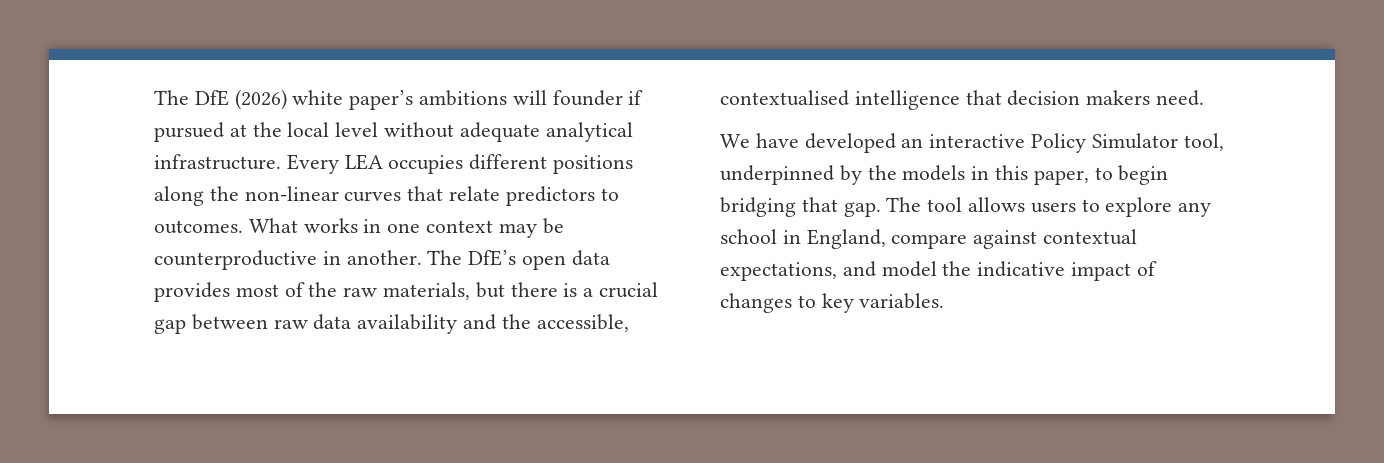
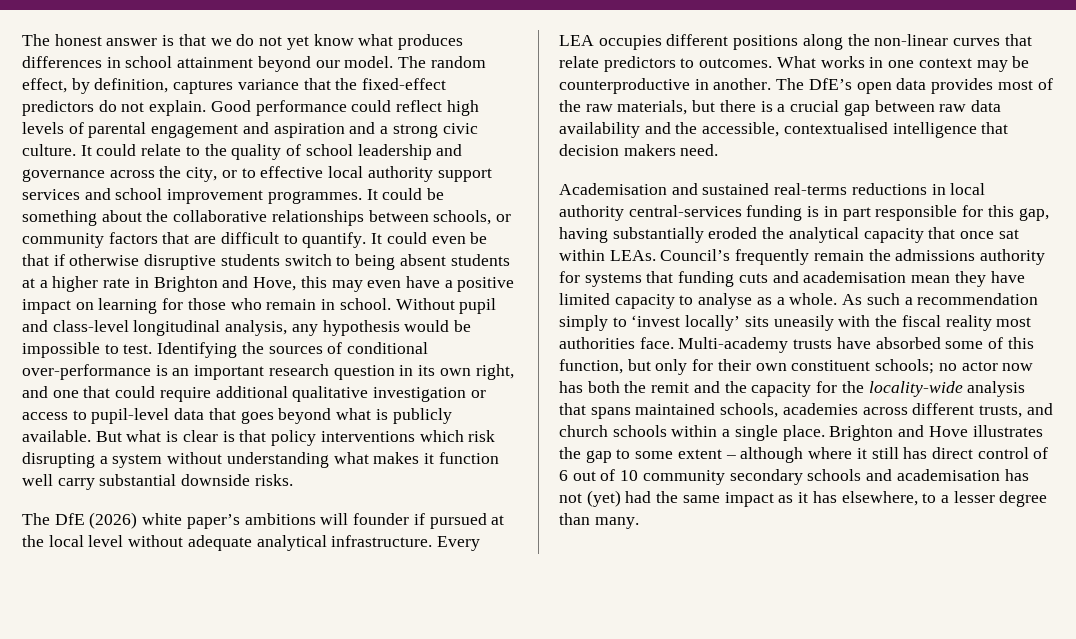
[154,90,189,105] The -> [22,34,463,50] [22,56,486,72] [22,78,447,94] [22,100,479,116] [22,122,478,138] [22,144,463,160] [22,166,492,182] [22,188,445,204] [22,210,512,226] [22,232,488,248] [22,254,510,270] [22,276,515,292] [22,298,497,314] [22,320,472,336] [22,342,429,358] [22,364,514,380] [22,386,486,402] [22,408,452,424] [22,430,496,446] [22,452,499,468] [22,474,293,490] [22,513,50,525] The honest answer is that we do not yet know what produces differences in school attainment beyond our model. The random effect, by definition, captures variance that the fixed-effect predictors do not explain. Good performance could reflect high levels of parental engagement and aspiration and a strong civic culture. It could relate to the quality of school leadership and governance across the city, or to effective local authority support services and school improvement programmes. It could be something about the collaborative relationships between schools, or community factors that are difficult to quantify. It could even be that if otherwise disruptive students switch to being absent students at a higher rate in Brighton and Hove, this may even have a positive impact on learning for those who remain in school. Without pupil and class-level longitudinal analysis, any hypothesis would be impossible to test. Identifying the sources of conditional over-performance is an important research question in its own right, and one that could require additional qualitative investigation or access to pupil-level data that goes beyond what is publicly available. But what is clear is that policy interventions which risk disrupting a system without understanding what makes it function well carry substantial downside risks. // The
[720,133,1224,153] [720,165,1169,185] [720,197,1212,217] [720,229,1138,249] [720,261,1157,281] [720,293,945,313] We have developed an interactive Policy Simulator tool, underpinned by the models in this paper, to begin bridging that gap. The tool allows users to explore any school in England, compare against contextual expectations, and model the indicative impact of changes to key variables. -> [559,183,986,195] [559,205,1049,221] [559,227,1019,243] [559,249,1046,265] [559,271,1025,287] [559,293,1039,309] [559,315,1032,331] [559,337,1034,353] [559,359,1034,375] [559,381,1026,397] [559,403,1053,419] [559,425,1043,441] [559,447,1049,463] [559,469,1029,485] [559,490,1048,507] [559,513,639,529] Academisation and sustained real-terms reductions in local authority central-services funding is in part responsible for this gap, having substantially eroded the analytical capacity that once sat within LEAs. Council’s frequently remain the admissions authority for systems that funding cuts and academisation mean they have limited capacity to analyse as a whole. As such a recommendation simply to ‘invest locally’ sits uneasily with the fiscal reality most authorities face. Multi-academy trusts have absorbed some of this function, but only for their own constituent schools; no actor now has both the remit and the capacity for the locality-wide analysis that spans maintained schools, academies across different trusts, and church schools within a single place. Brighton and Hove illustrates the gap to some extent – although where it still has direct control of 6 out of 10 community secondary schools and academisation has not (yet) had the same impact as it has elsewhere, to a lesser degree than many.

